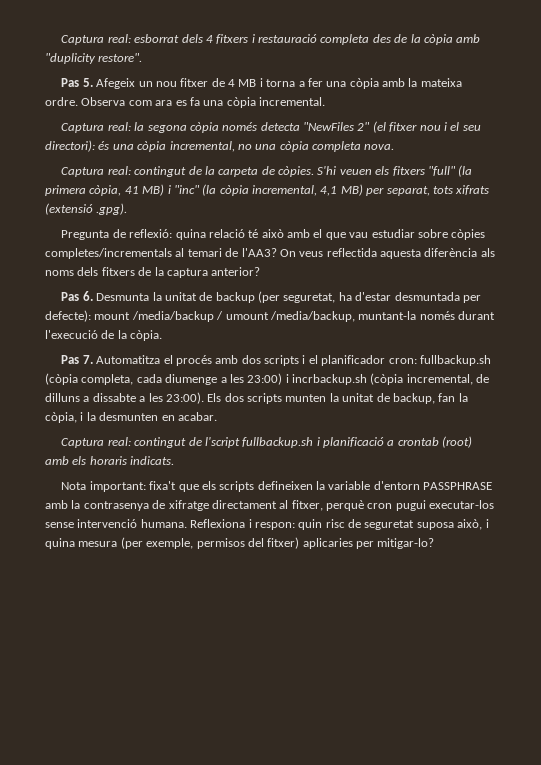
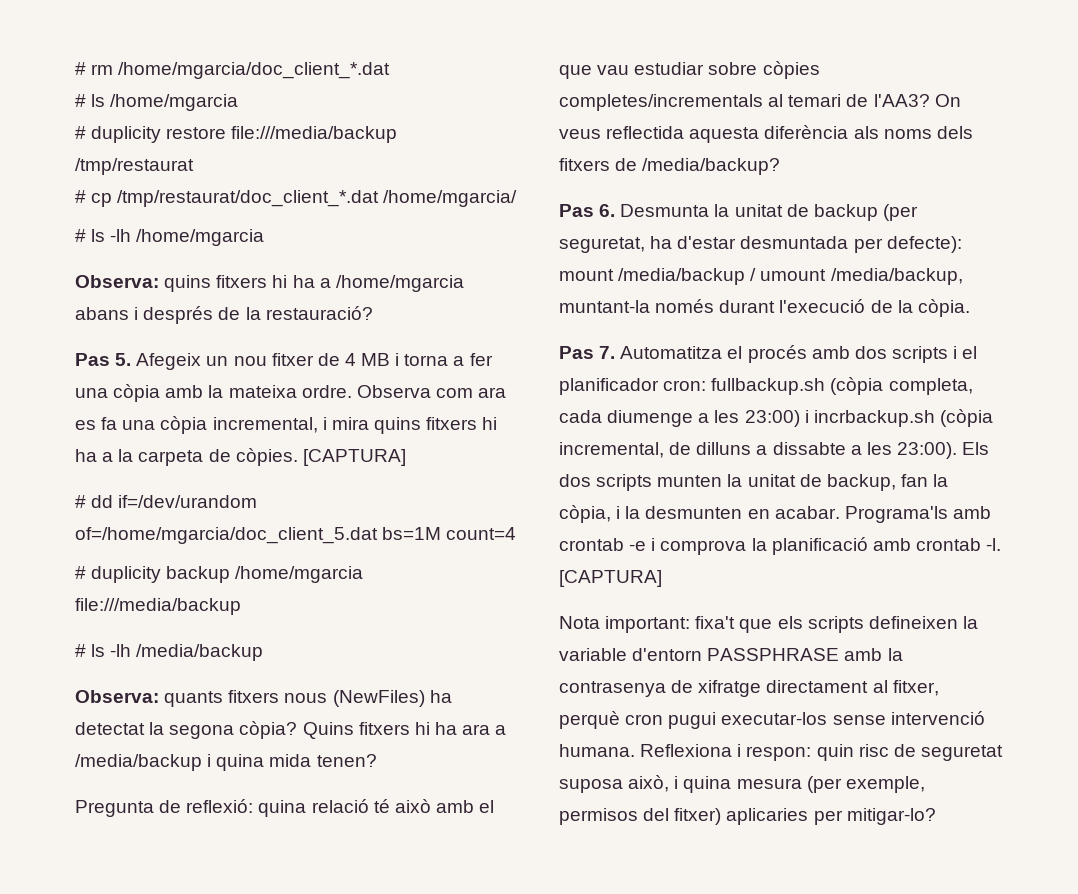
[61,34,481,45] [45,53,143,64] Captura real: esborrat dels 4 fitxers i restauració completa des de la còpia amb "duplicity restore". -> [75,62,391,79] [75,94,239,111] [75,126,398,143] [75,158,194,175] [75,190,518,207] [75,229,265,246] [75,275,464,292] [75,306,373,324] # rm /home/mgarcia/doc_client_*.dat // # ls /home/mgarcia // # duplicity restore file:///media/backup /tmp/restaurat // # cp /tmp/restaurat/doc_client_*.dat /home/mgarcia/ // # ls -lh /home/mgarcia // Observa: quins fitxers hi ha a /home/mgarcia abans i després de la restauració?
[259,97,325,106] [61,121,481,133] [45,140,395,152] [61,165,473,177] [45,184,490,196] [45,203,128,215] incremental. // Captura real: la segona còpia només detecta "NewFiles 2" (el fitxer nou i el seu directori): és una còpia incremental, no una còpia completa nova. // Captura real: contingut de la carpeta de còpies. S'hi veuen els fitxers "full" (la primera còpia, 41 MB) i "inc" (la còpia incremental, 4,1 MB) per separat, tots xifrats (extensió .gpg). -> [212,417,498,434] [75,448,406,466] [75,495,258,508] [75,527,517,544] [75,566,364,583] [75,598,241,615] [75,644,264,661] [75,690,452,707] [75,721,507,739] [75,754,377,771] incremental, i mira quins fitxers hi ha a la carpeta de còpies. [CAPTURA] // # dd if=/dev/urandom of=/home/mgarcia/doc_client_5.dat bs=1M count=4 // # duplicity backup /home/mgarcia file:///media/backup // # ls -lh /media/backup // Observa: quants fitxers nous (NewFiles) ha detectat la segona còpia? Quins fitxers hi ha ara a /media/backup i quina mida tenen?
[154,267,261,278] la captura anterior? -> [642,158,781,175] /media/backup?
[61,436,473,448] [45,456,175,465] // Captura real: contingut de l'script fullbackup.sh i planificació a crontab (root) amb els horaris indicats. -> [844,506,991,523] [559,537,1002,555] [559,570,662,587] Programa'ls amb crontab -e i comprova la planificació amb crontab -l. [CAPTURA]

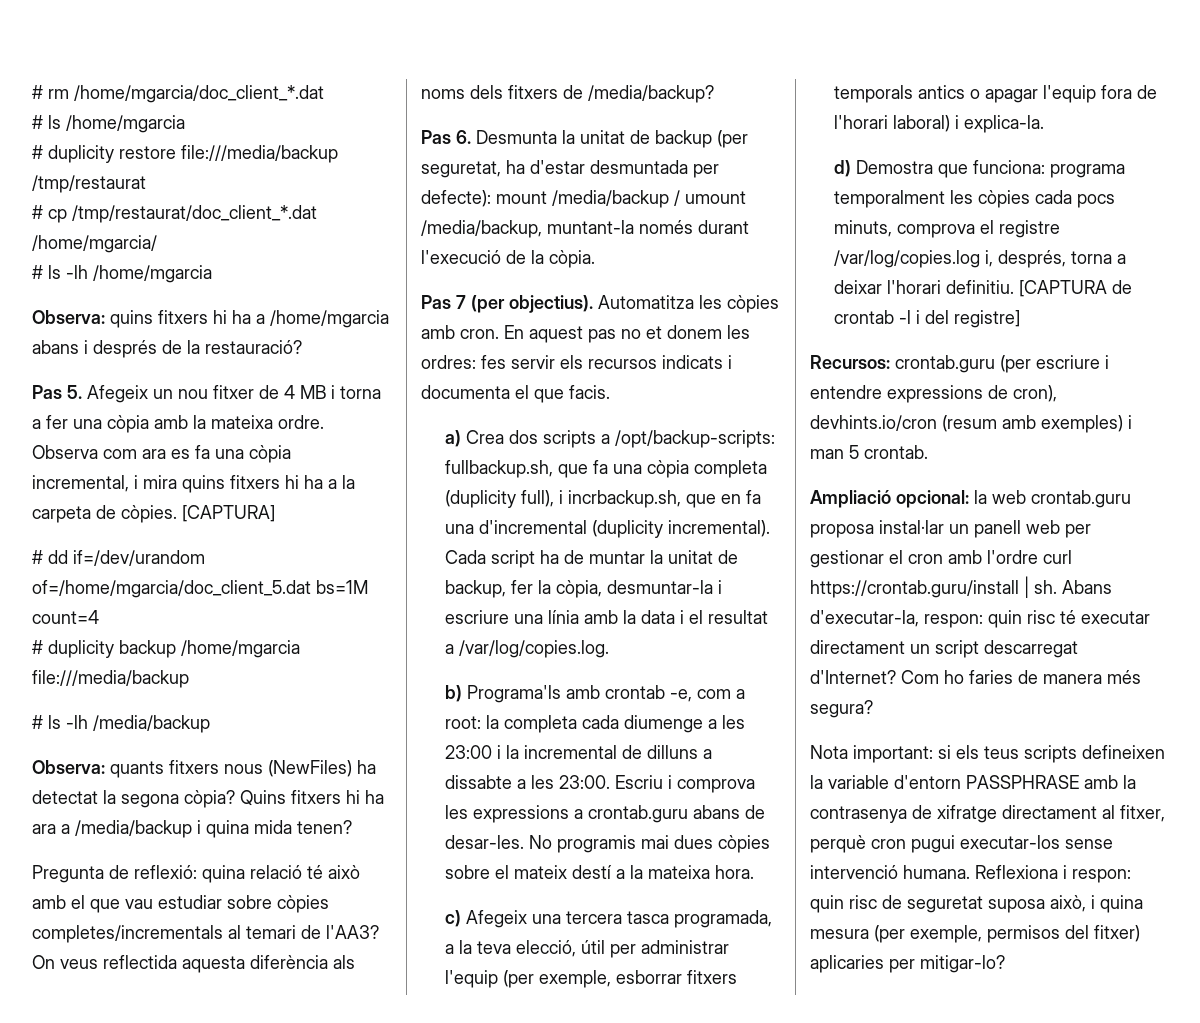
[599,345,978,363] [559,377,973,395] [559,409,993,427] [559,442,664,458] 7. Automatitza el procés amb dos scripts i el planificador cron: fullbackup.sh (còpia completa, cada diumenge a les 23:00) i incrbackup.sh (còpia incremental, -> [456,295,779,313] [421,325,750,343] [421,355,732,369] [421,385,610,403] [445,430,776,448] [445,460,768,478] [445,490,762,508] [445,520,771,538] [445,550,739,568] [445,580,723,598] [445,610,769,624] [445,640,610,658] [445,685,746,703] [445,715,746,733] [445,745,618,759] 7 (per objectius). Automatitza les còpies amb cron. En aquest pas no et donem les ordres: fes servir els recursos indicats i documenta el que facis. // a) Crea dos scripts a /opt/backup-scripts: fullbackup.sh, que fa una còpia completa (duplicity full), i incrbackup.sh, que en fa una d'incremental (duplicity incremental). Cada script ha de muntar la unitat de backup, fer la còpia, desmuntar-la i escriure una línia amb la data i el resultat a /var/log/copies.log. // b) Programa'ls amb crontab -e, com a root: la completa cada diumenge a les 23:00 i la incremental
[896,442,990,459] [559,474,949,491] [559,505,991,523] [559,537,1002,555] [559,570,662,587] 23:00). Els dos scripts munten la unitat de backup, fan la còpia, i la desmunten en acabar. Programa'ls amb crontab -e i comprova la planificació amb crontab -l. [CAPTURA] -> [559,775,756,793] [445,805,766,823] [445,835,771,853] [445,865,755,879] [445,910,773,928] [445,940,730,958] [445,970,738,988] [834,85,1158,103] [834,115,1045,133] [834,160,1126,178] [834,190,1116,208] [834,220,1061,238] [834,250,1127,268] [834,280,1133,297] [834,310,1021,328] [810,355,1109,373] [810,385,1057,403] [810,415,1132,433] [810,445,928,459] [810,490,1131,508] [810,520,1091,538] [810,550,1072,568] [810,576,1112,598] [810,610,1150,628] [810,640,1078,658] [810,670,1141,684] [810,700,873,718] 23:00. Escriu i comprova les expressions a crontab.guru abans de desar-les. No programis mai dues còpies sobre el mateix destí a la mateixa hora. // c) Afegeix una tercera tasca programada, a la teva elecció, útil per administrar l'equip (per exemple, esborrar fitxers temporals antics o apagar l'equip fora de l'horari laboral) i explica-la. // d) Demostra que funciona: programa temporalment les còpies cada pocs minuts, comprova el registre /var/log/copies.log i, després, torna a deixar l'horari definitiu. [CAPTURA de crontab -l i del registre] // Recursos: crontab.guru (per escriure i entendre expressions de cron), devhints.io/cron (resum amb exemples) i man 5 crontab. // Ampliació opcional: la web crontab.guru proposa instal·lar un panell web per gestionar el cron amb l'ordre curl https://crontab.guru/install | sh. Abans d'executar-la, respon: quin risc té executar directament un script descarregat d'Internet? Com ho faries de manera més segura?
[695,616,803,633] fixa't que els -> [938,745,1019,759] si els teus

